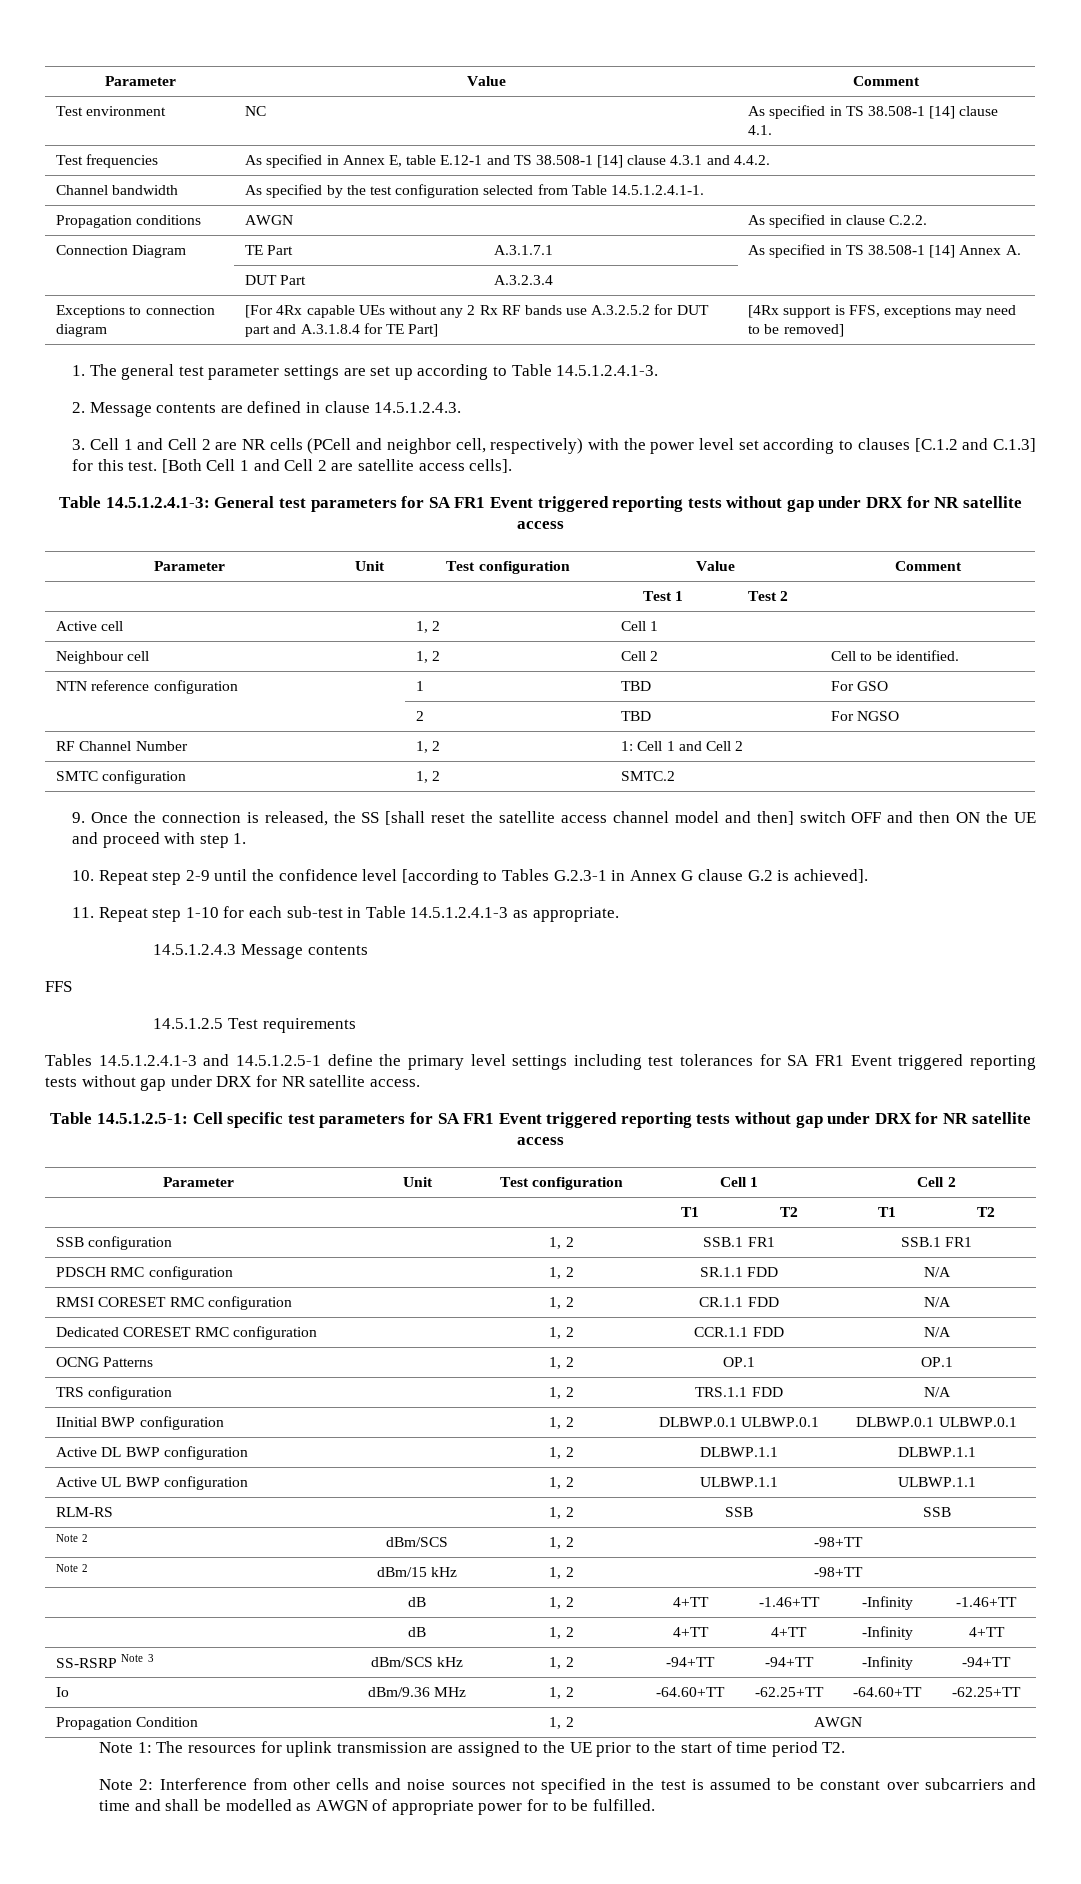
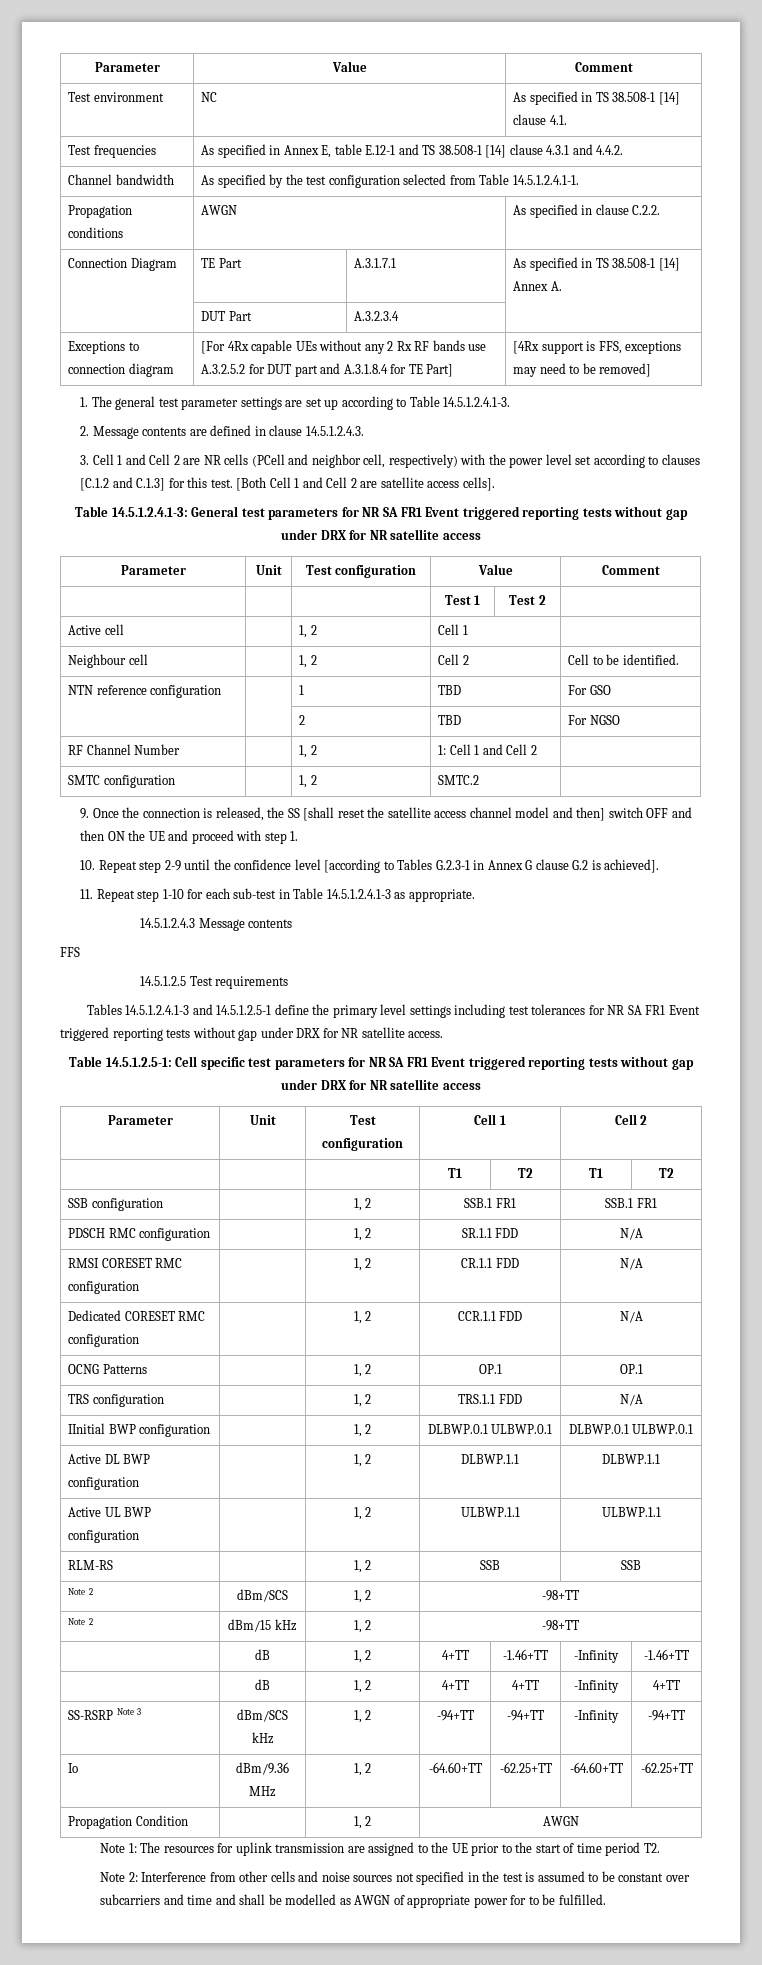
(425, 502) none -> [362,507,381,517] NR
(781, 1060) none -> [607,1005,625,1015] NR
(433, 1118) none -> [368,1057,387,1067] NR

